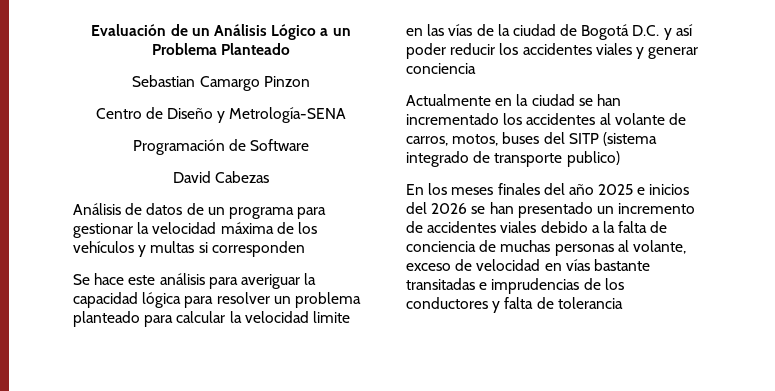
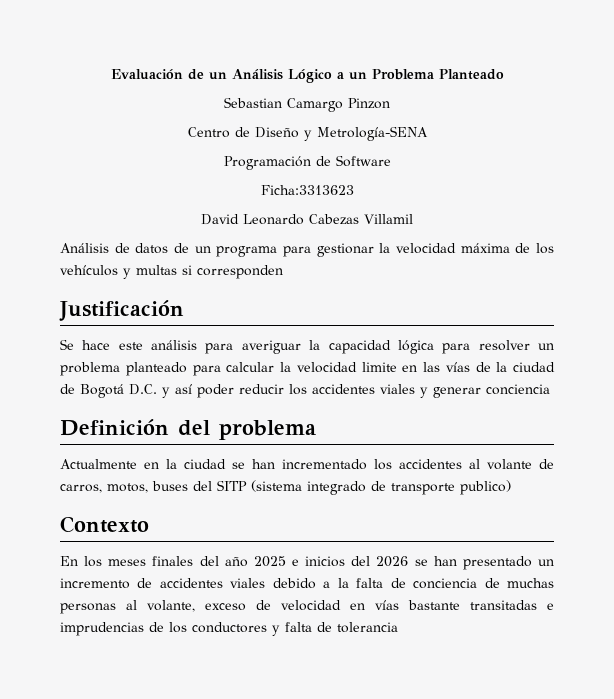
(310, 145) none -> [260,185,354,195] // Ficha:3313623
(211, 177) none -> [243,214,304,225] Leonardo
(270, 177) none -> [364,214,413,224] Villamil
(305, 249) none -> [59,300,184,321] // Justificación
(476, 68) none -> [60,419,316,440] // Definición del problema
(620, 159) none -> [60,516,149,533] // Contexto

